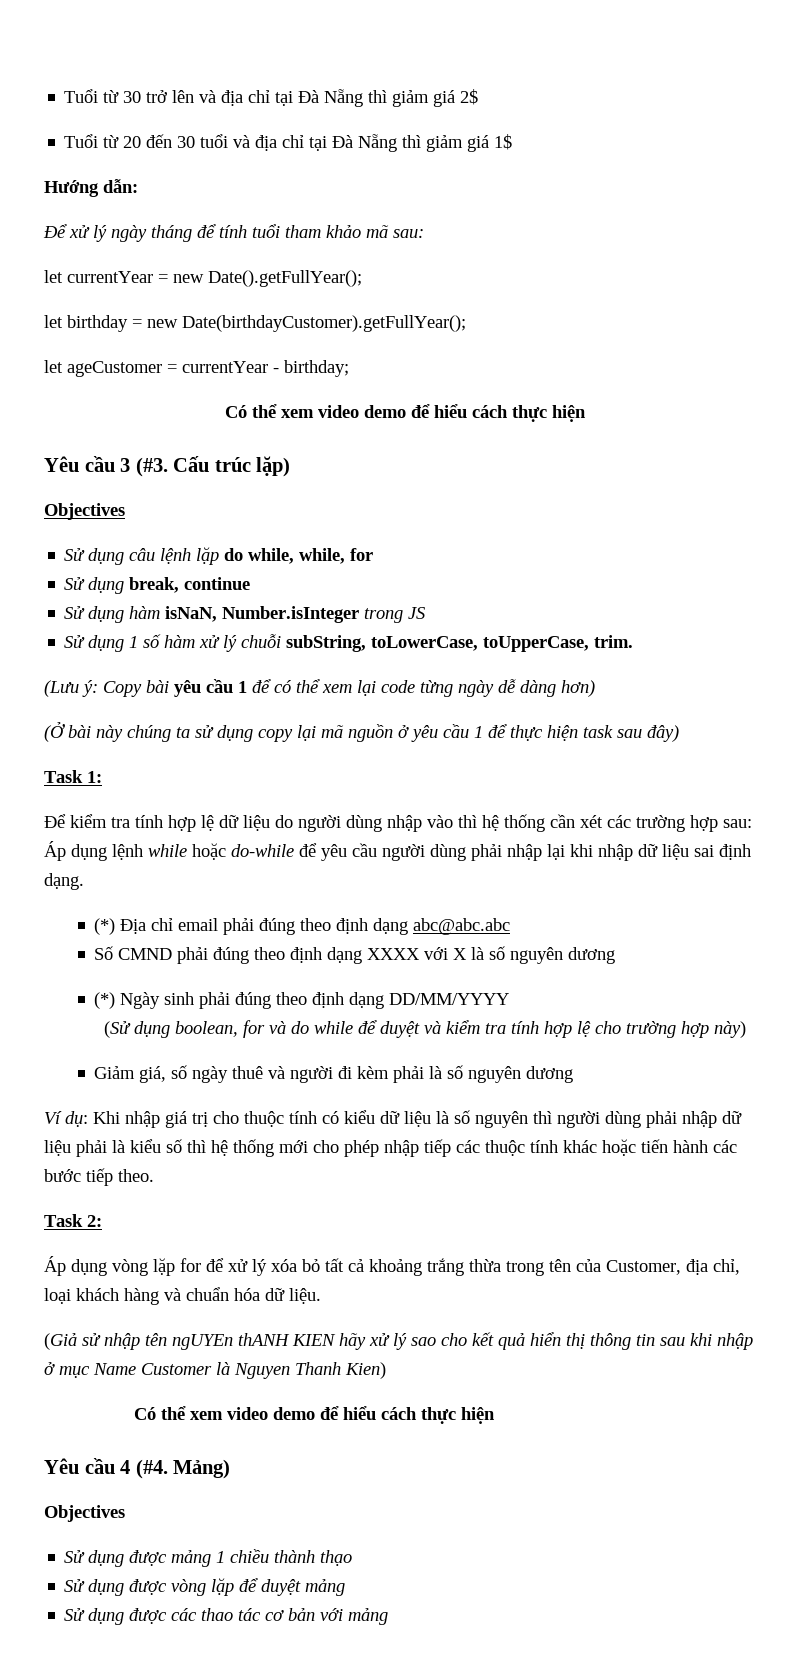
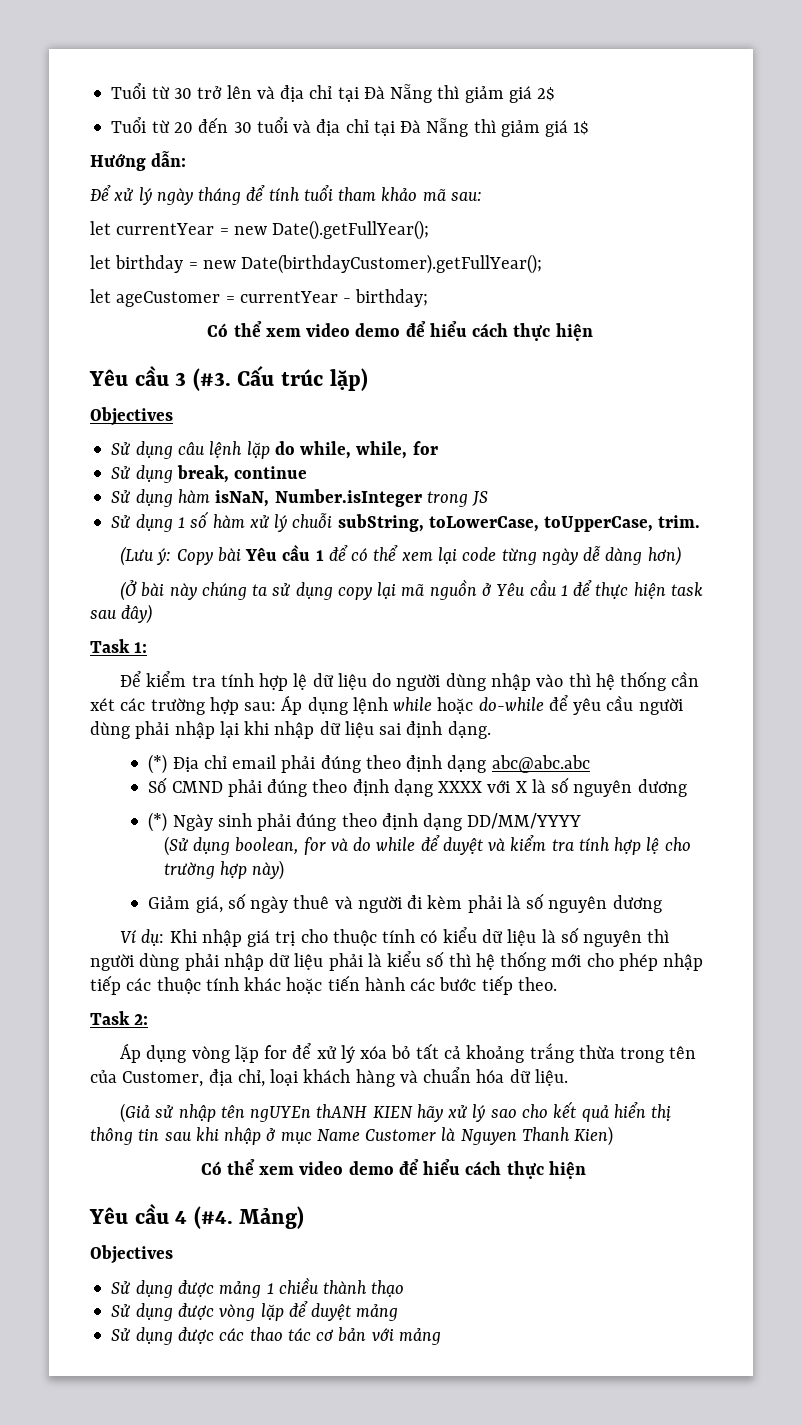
[174,680,201,697] yêu -> [245,547,278,561] Yêu
[411,725,438,742] yêu -> [496,583,526,596] Yêu

